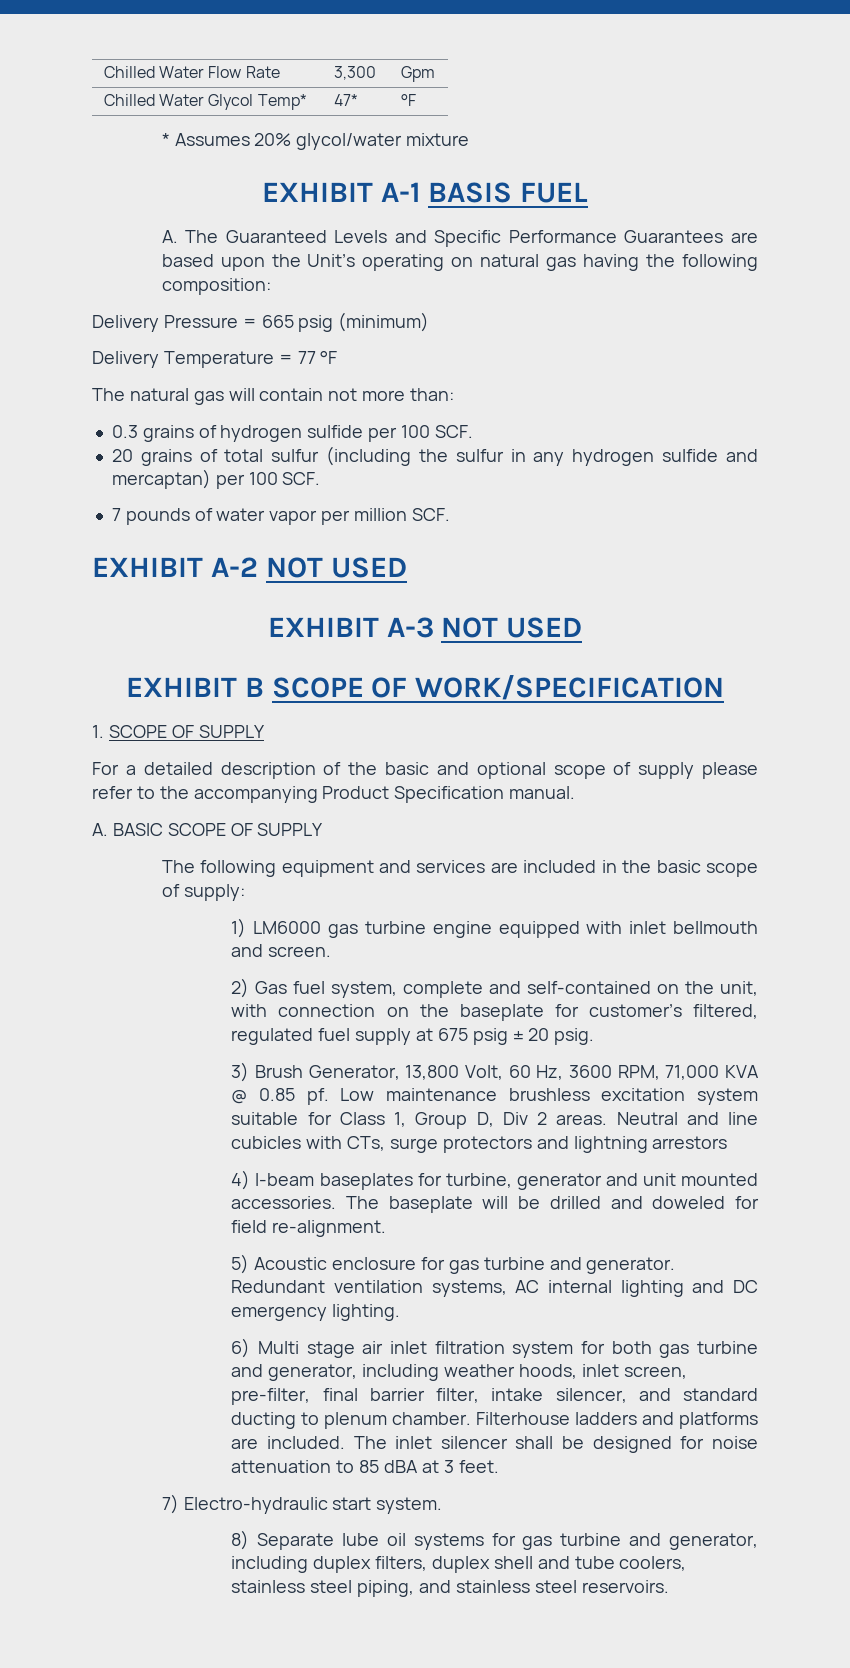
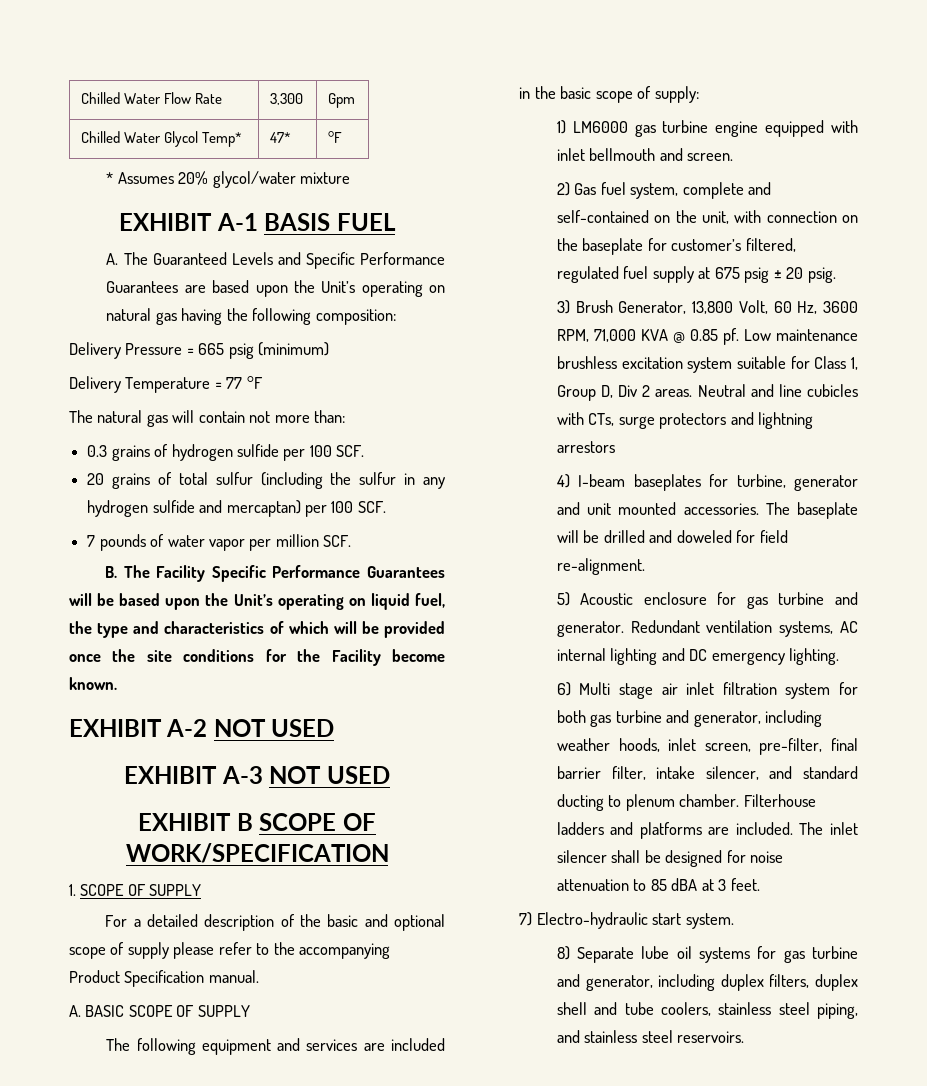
(450, 514) none -> [105,565,445,582] [69,593,445,610] [69,621,445,638] [69,649,445,666] [69,677,117,690] // B. The Facility Specific Performance Guarantees will be based upon the Unit’s operating on liquid fuel, the type and characteristics of which will be provided once the site conditions for the Facility become known.

